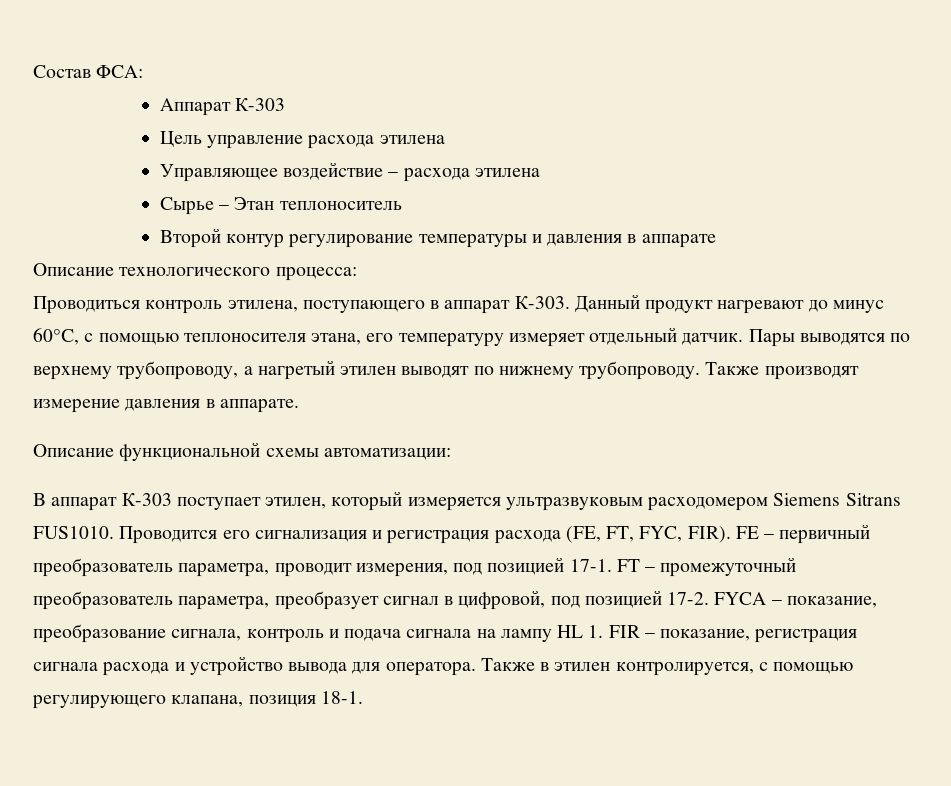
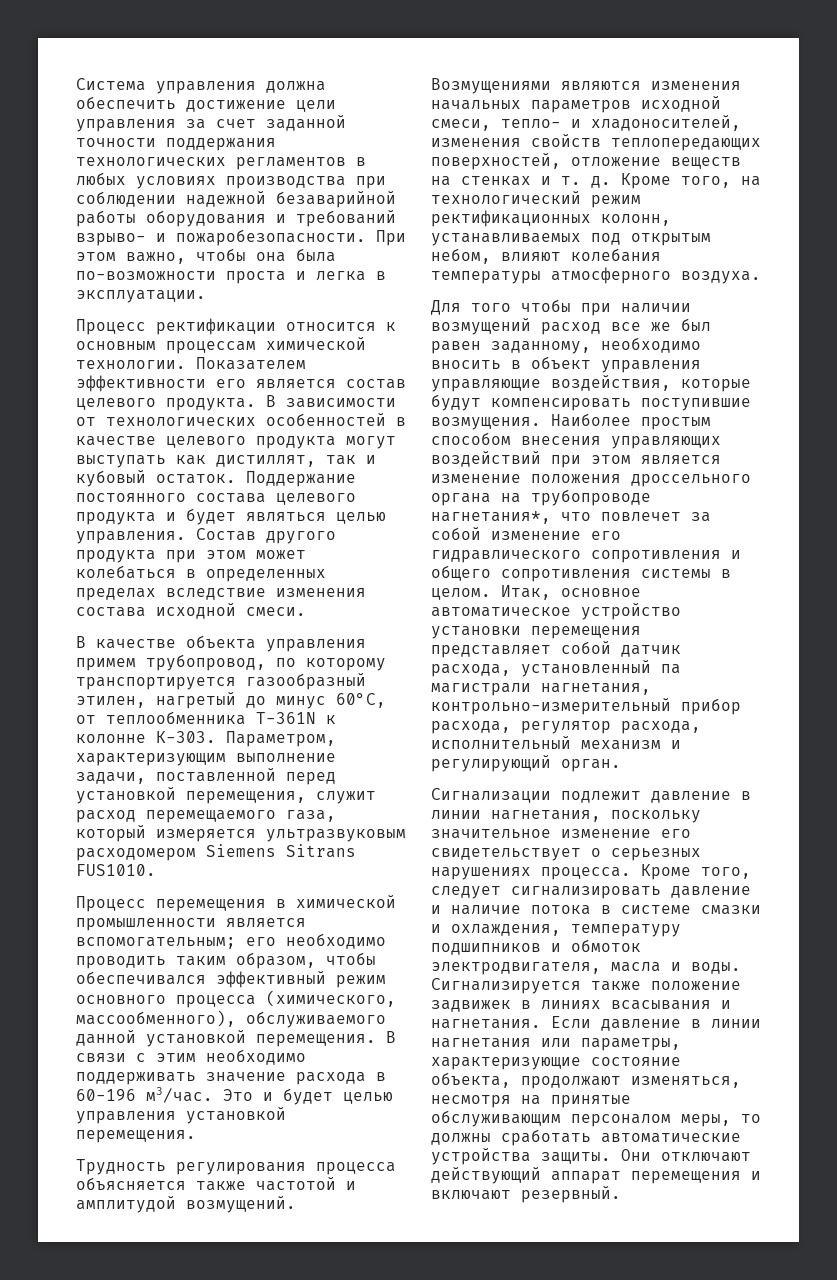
[33,65,144,78] [159,98,286,116] [159,131,445,149] [159,162,540,182] [159,197,402,215] [159,228,716,248] [33,263,357,281] [33,294,884,314] [33,327,911,347] [33,360,859,380] [33,399,299,413] [33,442,451,462] [33,493,327,511] Состав ФСА: // Аппарат К-303 // Цель управление расхода этилена // Управляющее воздействие – расхода этилена // Сырье – Этан теплоноситель // Второй контур регулирование температуры и давления в аппарате // Описание технологического процесса: // Проводиться контроль этилена, поступающего в аппарат К-303. Данный продукт нагревают до минус 60°С, с помощью теплоносителя этана, его температуру измеряет отдельный датчик. Пары выводятся по верхнему трубопроводу, а нагретый этилен выводят по нижнему трубопроводу. Также производят измерение давления в аппарате. // Описание функциональной схемы автоматизации: // В аппарат К-303 поступает этилен, -> [76,78,326,94] [76,96,336,112] [76,115,346,132] [76,138,276,151] [76,157,366,170] [76,172,386,189] [76,191,396,208] [76,210,396,227] [76,229,406,246] [76,248,336,264] [76,271,386,284] [76,290,206,303] [76,318,396,335] [76,337,366,354] [76,357,306,370] [76,375,406,392] [76,395,396,411] [76,413,406,427] [76,436,396,449] [76,455,376,468] [76,470,356,487] [76,493,356,505] [76,508,386,525] [76,528,336,544] [76,550,306,563] [76,565,326,582] [76,588,366,601] [76,603,306,619] [76,635,366,652] [76,654,386,671] [76,673,366,690] [76,692,386,709] [76,711,336,725] [76,731,336,747] [76,753,336,766] [76,768,336,785] [76,787,376,804] [76,810,336,823] Система управления должна обеспечить достижение цели управления за счет заданной точности поддержания технологических регламентов в любых условиях производства при соблюдении надежной безаварийной работы оборудования и требований взрыво- и пожаробезопасности. При этом важно, чтобы она была по-возможности проста и легка в эксплуатации. // Процесс ректификации относится к основным процессам химической технологии. Показателем эффективности его является состав целевого продукта. В зависимости от технологических особенностей в качестве целевого продукта могут выступать как дистиллят, так и кубовый остаток. Поддержание постоянного состава целевого продукта и будет являться целью управления. Состав другого продукта при этом может колебаться в определенных пределах вследствие изменения состава исходной смеси. // В качестве объекта управления примем трубопровод, по которому транспортируется газообразный этилен, нагретый до минус 60°С, от теплообменника T-361N к колонне К-303. Параметром, характеризующим выполнение задачи, поставленной перед установкой перемещения, служит расход перемещаемого газа,
[119,524,871,544] [33,557,797,577] [33,590,877,610] [33,624,858,643] [33,656,854,676] [32,691,363,709] Проводится его сигнализация и регистрация расхода (FE, FT, FYC, FIR). FE – первичный преобразователь параметра, проводит измерения, под позицией 17-1. FT – промежуточный преобразователь параметра, преобразует сигнал в цифровой, под позицией 17-2. FYCA – показание, преобразование сигнала, контроль и подача сигнала на лампу HL 1. FIR – показание, регистрация сигнала расхода и устройство вывода для оператора. Также в этилен контролируется, с помощью регулирующего клапана, позиция 18-1. -> [76,895,396,912] [76,918,306,931] [76,933,386,949] [76,952,376,969] [76,971,386,988] [76,990,396,1008] [76,1010,386,1028] [76,1030,396,1047] [76,1049,306,1065] [76,1072,386,1085] [76,1087,393,1105] [76,1107,286,1124] [76,1130,196,1143] [76,1159,396,1175] [76,1177,356,1191] [76,1196,296,1213] [431,78,741,94] [431,96,721,113] [431,115,741,131] [431,134,761,151] [431,153,741,170] [431,173,761,189] [431,191,641,208] [431,210,671,227] [431,233,711,246] [431,248,661,264] [431,267,761,284] [431,299,691,316] [431,318,711,335] [431,337,701,354] [431,356,701,373] [431,375,751,392] [431,394,751,411] [431,413,711,430] [431,432,721,449] [431,451,721,468] [431,474,751,487] [431,489,651,506] [431,511,711,524] [431,527,621,540] [431,550,741,563] [431,565,731,582] [431,585,641,600] [431,603,681,620] [431,626,641,639] [431,641,681,658] [431,660,681,677] [431,683,651,696] [431,698,741,715] [431,721,701,734] [431,736,681,750] [431,755,621,772] [431,788,751,803] [431,810,701,823] [431,829,691,839] [431,848,701,861] [431,864,751,880] [431,886,751,899] [431,905,761,915] [431,924,681,937] [431,939,641,955] [431,962,741,975] [431,978,741,994] [431,1000,731,1012] [431,1016,761,1031] [431,1038,681,1051] [431,1057,681,1070] [431,1072,741,1089] [431,1095,631,1108] [431,1110,761,1127] [431,1129,741,1146] [431,1148,751,1165] [431,1167,761,1184] [431,1186,621,1203] // Процесс перемещения в химической промышленности является вспомогательным; его необходимо проводить таким образом, чтобы обеспечивался эффективный режим основного процесса (химического, массообменного), обслуживаемого данной установкой перемещения. В связи с этим необходимо поддерживать значение расхода в 60-196 м3/час. Это и будет целью управления установкой перемещения. // Трудность регулирования процесса объясняется также частотой и амплитудой возмущений. Возмущениями являются изменения начальных параметров исходной смеси, тепло- и хладоносителей, изменения свойств теплопередающих поверхностей, отложение веществ на стенках и т. д. Кроме того, на технологический режим ректификационных колонн, устанавливаемых под открытым небом, влияют колебания температуры атмосферного воздуха. // Для того чтобы при наличии возмущений расход все же был равен заданному, необходимо вносить в объект управления управляющие воздействия, которые будут компенсировать поступившие возмущения. Наиболее простым способом внесения управляющих воздействий при этом является изменение положения дроссельного органа на трубопроводе нагнетания*, что повлечет за собой изменение его гидравлического сопротивления и общего сопротивления системы в целом. Итак, основное автоматическое устройство установки перемещения представляет собой датчик расхода, установленный па магистрали нагнетания, контрольно-измерительный прибор расхода, регулятор расхода, исполнительный механизм и регулирующий орган. // Сигнализации подлежит давление в линии нагнетания, поскольку значительное изменение его свидетельствует о серьезных нарушениях процесса. Кроме того, следует сигнализировать давление и наличие потока в системе смазки и охлаждения, температуру подшипников и обмоток электродвигателя, масла и воды. Сигнализируется также положение задвижек в линиях всасывания и нагнетания. Если давление в линии нагнетания или параметры, характеризующие состояние объекта, продолжают изменяться, несмотря на принятые обслуживающим персоналом меры, то должны сработать автоматические устройства защиты. Они отключают действующий аппарат перемещения и включают резервный.

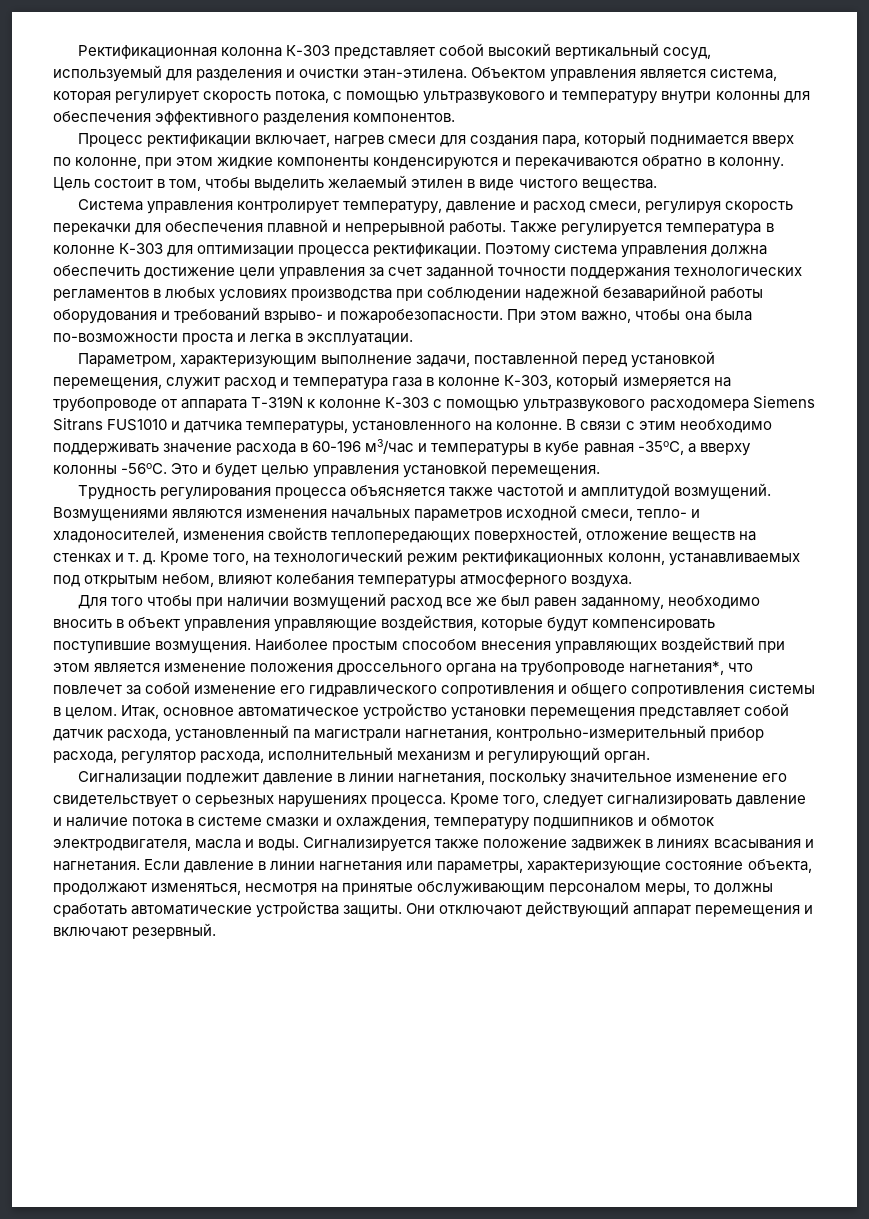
[76,78,146,91] Система -> [77,43,712,60] [53,65,778,82] [53,91,810,104] [53,111,456,125] [77,131,795,147] [53,155,784,170] [53,175,657,191] [77,199,794,214] [53,219,774,236] [53,243,618,258] Ректификационная колонна К-303 представляет собой высокий вертикальный сосуд, используемый для разделения и очистки этан-этилена. Объектом управления является система, которая регулирует скорость потока, с помощью ультразвукового и температуру внутри колонны для обеспечения эффективного разделения компонентов. // Процесс ректификации включает, нагрев смеси для создания пара, который поднимается вверх по колонне, при этом жидкие компоненты конденсируются и перекачиваются обратно в колонну. Цель состоит в том, чтобы выделить желаемый этилен в виде чистого вещества. // Система управления контролирует температуру, давление и расход смеси, регулируя скорость перекачки для обеспечения плавной и непрерывной работы. Также регулируется температура в колонне К-303 для оптимизации процесса ректификации. Поэтому система
[76,318,396,335] [76,337,366,354] [76,357,306,370] [76,375,406,392] [76,395,396,411] [76,413,406,427] [76,436,396,449] [76,455,376,468] [76,470,356,487] [76,493,356,505] [76,508,386,525] [76,528,336,544] [76,550,306,563] [76,565,326,582] [76,588,366,601] [76,603,306,619] [76,635,366,652] [76,654,386,671] [76,673,366,690] [76,692,386,709] [76,711,336,725] [76,731,216,744] Процесс ректификации относится к основным процессам химической технологии. Показателем эффективности его является состав целевого продукта. В зависимости от технологических особенностей в качестве целевого продукта могут выступать как дистиллят, так и кубовый остаток. Поддержание постоянного состава целевого продукта и будет являться целью управления. Состав другого продукта при этом может колебаться в определенных пределах вследствие изменения состава исходной смеси. // В качестве объекта управления примем трубопровод, по которому транспортируется газообразный этилен, нагретый до минус 60°С, от теплообменника T-361N к колонне К-303. -> (414, 339) none
[146,810,336,823] [76,825,406,842] [76,844,356,861] [76,864,156,876] [76,895,396,912] [76,918,306,931] [76,933,386,949] [76,952,376,969] [76,971,386,988] [76,990,396,1008] [76,1010,386,1028] [76,1030,376,1047] перемещаемого газа, который измеряется ультразвуковым расходомером Siemens Sitrans FUS1010. // Процесс перемещения в химической промышленности является вспомогательным; его необходимо проводить таким образом, чтобы обеспечивался эффективный режим основного процесса (химического, массообменного), обслуживаемого данной установкой перемещения. -> [280,373,731,390] [53,395,815,412] [53,417,563,434] и температура газа в колонне К-303, который измеряется на трубопроводе от аппарата Т-319N к колонне К-303 с помощью ультразвукового расходомера Siemens Sitrans FUS1010 и датчика температуры, установленного на колонне.
[146,1087,213,1103] м3/час. -> [365,439,751,456] [53,463,168,474] м3/час и температуры в кубе равная -35оС, а вверху колонны -56оС.

